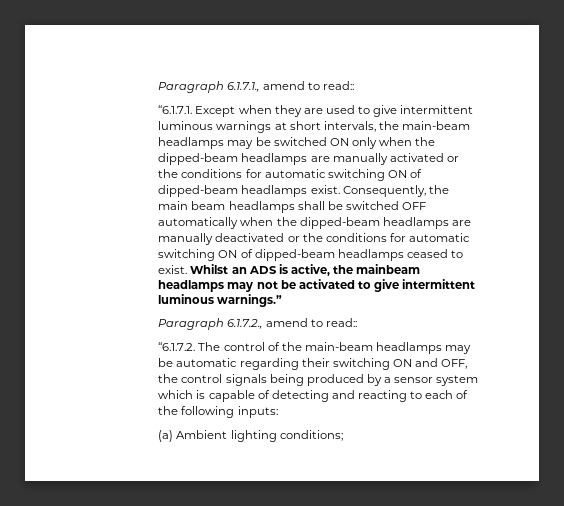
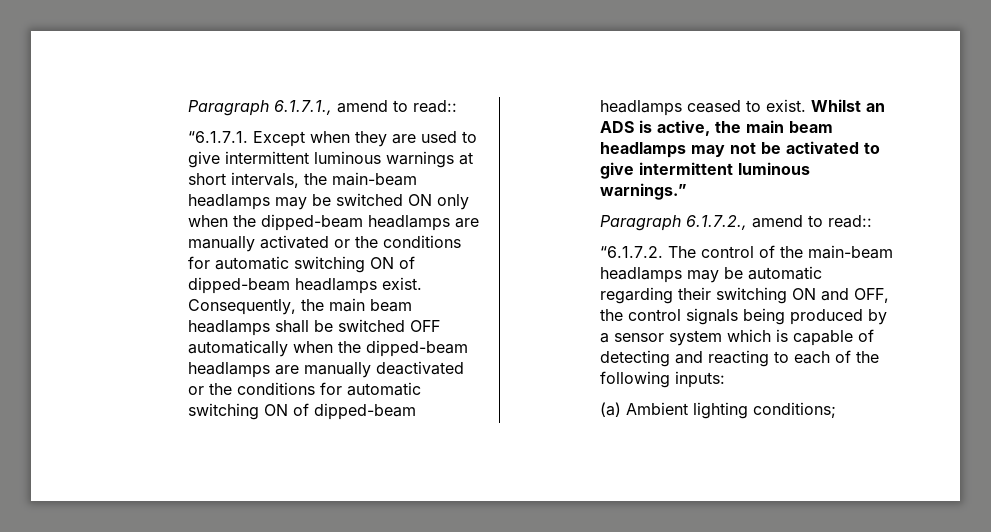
[356,264,421,274] mainbeam -> [746,120,834,133] main beam

